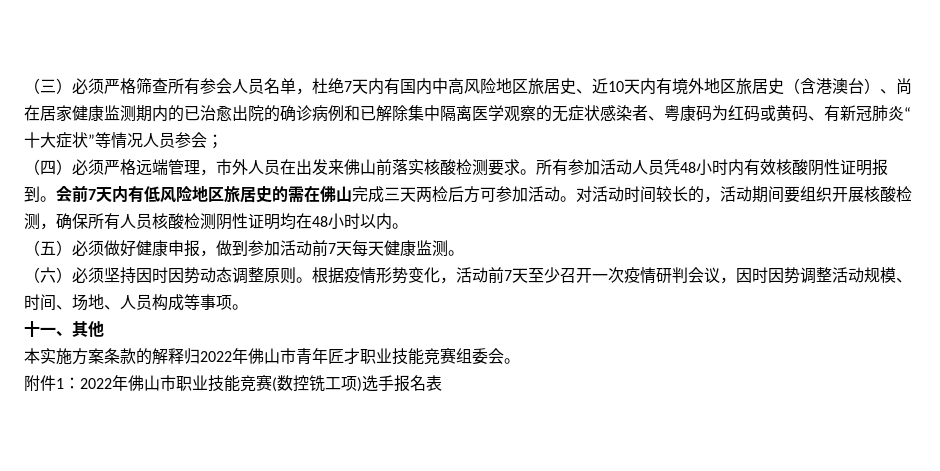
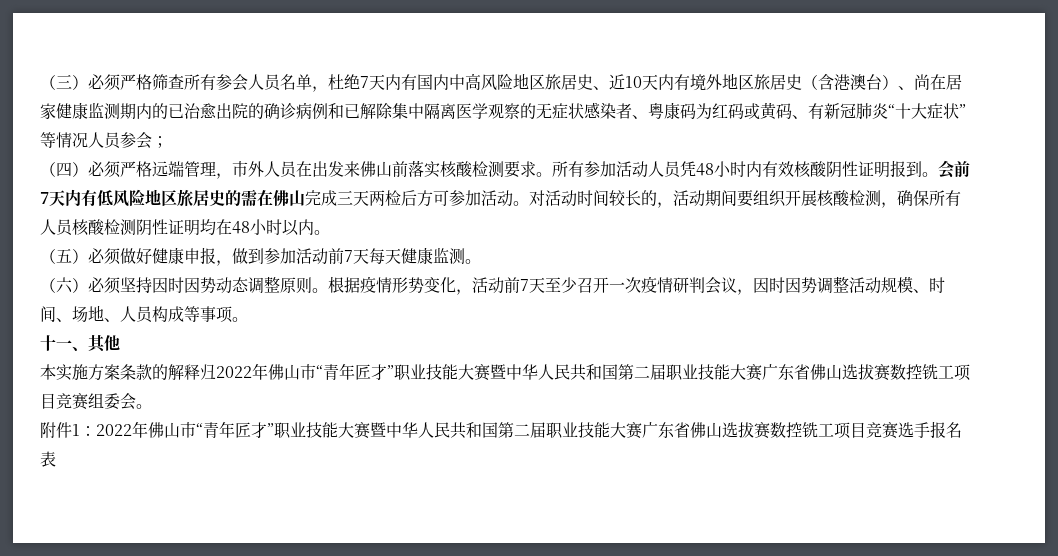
[296,348,424,365] 青年匠才职业技能 -> [316,363,971,381] [40,393,56,409] “青年匠才”职业技能大赛暨中华人民共和国第二届职业技能大赛广东省佛山选拔赛数控铣工项目
[176,374,362,392] 职业技能竞赛(数控铣工项) -> [196,421,898,439] “青年匠才”职业技能大赛暨中华人民共和国第二届职业技能大赛广东省佛山选拔赛数控铣工项目竞赛

